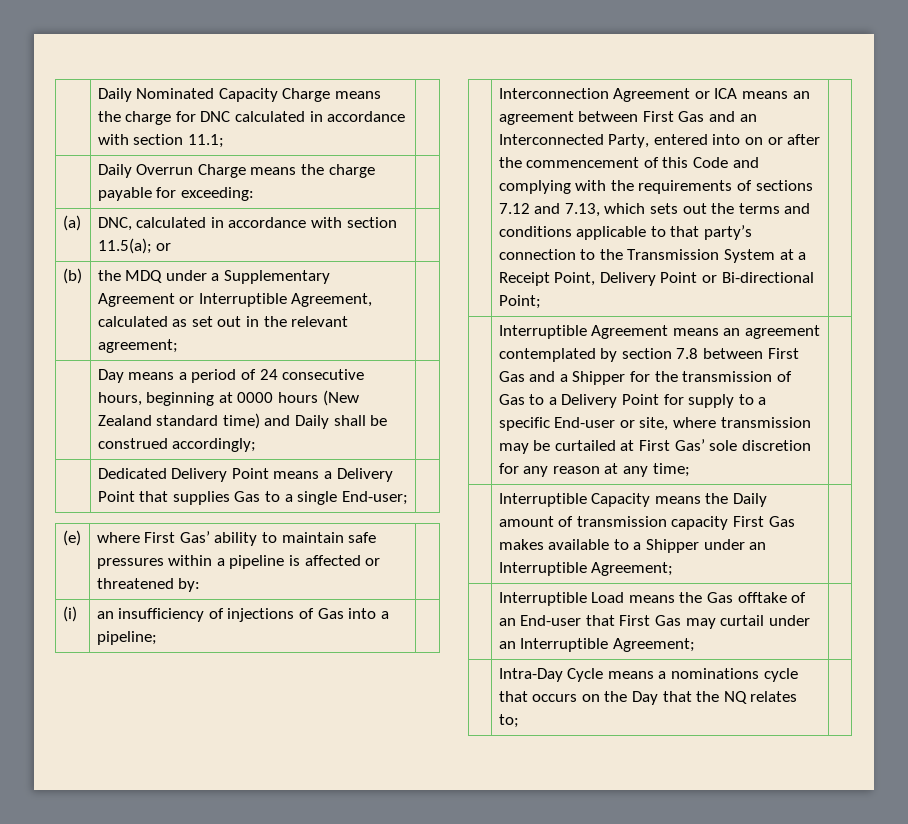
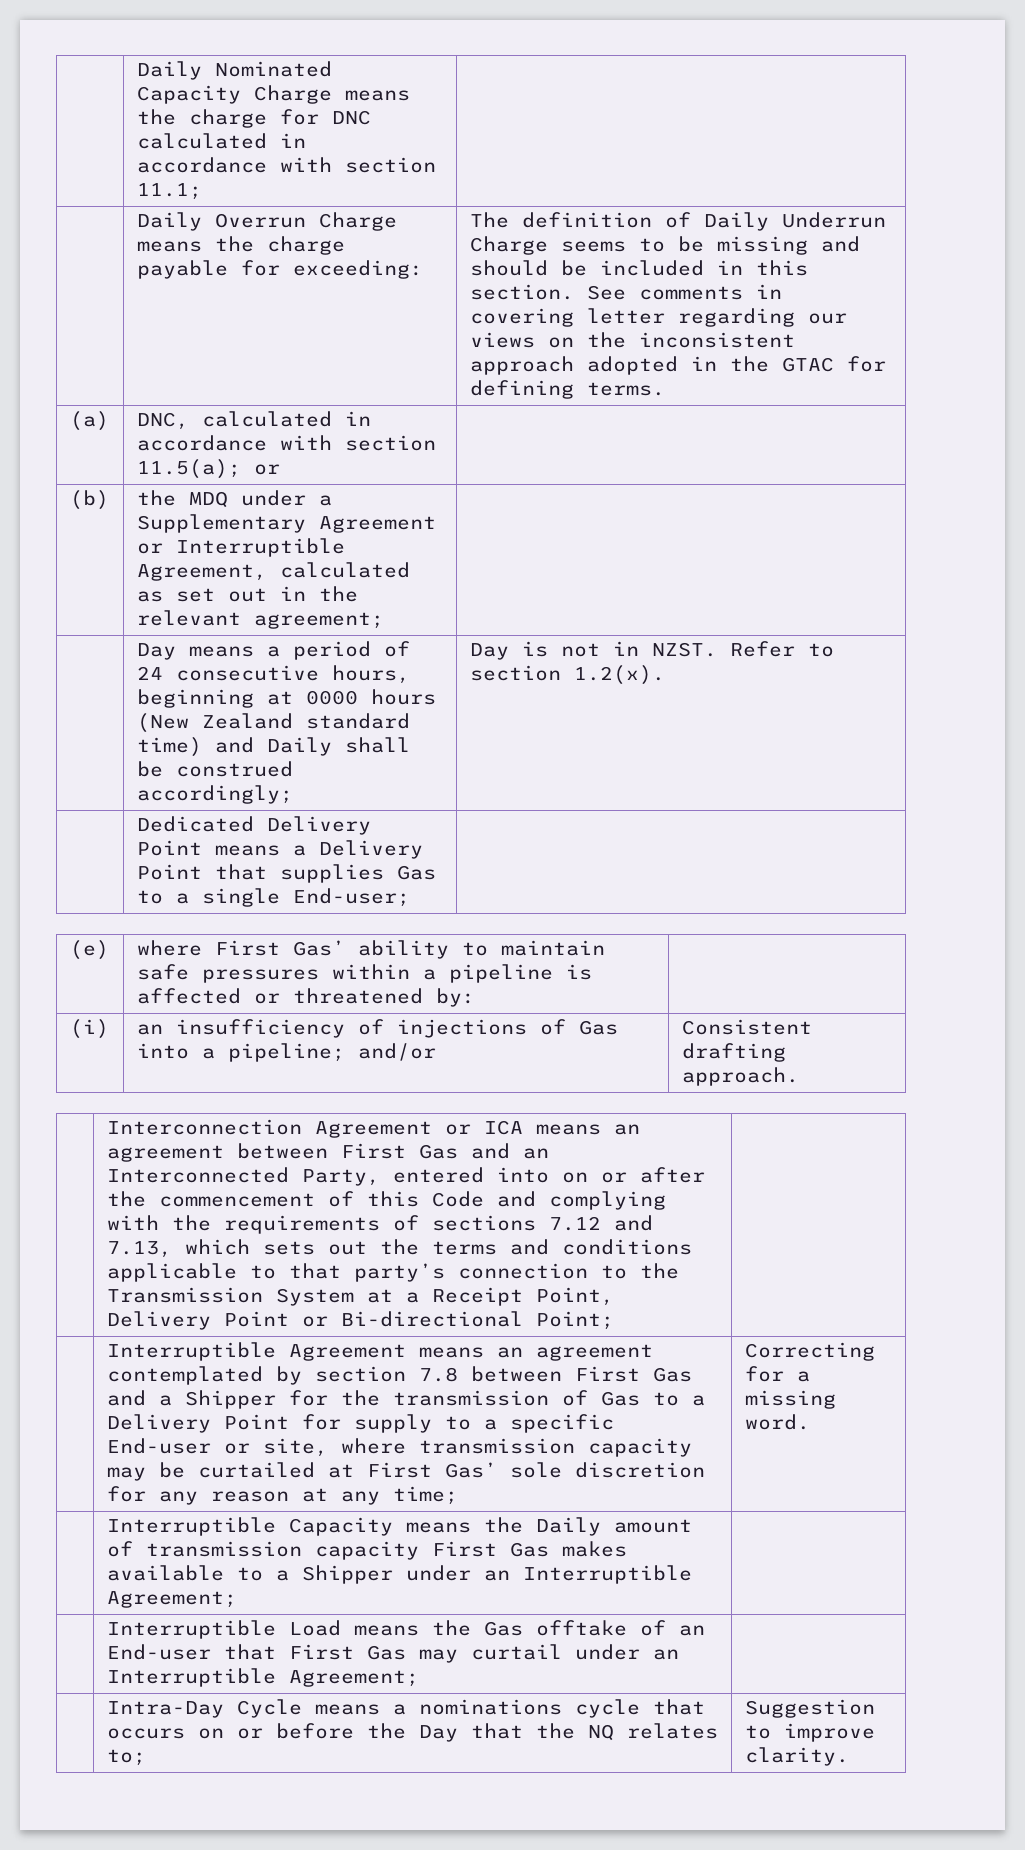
(254, 194) none -> [469,212,886,231] [469,236,860,255] [469,260,808,276] [469,284,782,300] [469,308,847,327] [469,332,795,348] [469,356,886,375] [469,380,665,399] The definition of Daily Underrun Charge seems to be missing and should be included in this section. See comments in covering letter regarding our views on the inconsistent approach adopted in the GTAC for defining terms.
(257, 445) none -> [469,641,834,660] [469,665,665,685] Day is not in NZST. Refer to section 1.2(x).
(157, 638) | -> [357,1043,436,1061] [681,1019,812,1035] [681,1043,786,1062] [681,1067,799,1086] and/or | Consistent drafting approach.
(811, 422) none -> [587,1438,692,1457] capacity
(690, 470) none -> [744,1342,875,1361] [744,1366,810,1382] [744,1390,836,1409] [744,1414,810,1430] Correcting for a missing word.
(600, 698) none -> [236,1723,354,1739] or before
(519, 721) none -> [744,1699,875,1718] [744,1723,875,1742] [744,1747,849,1766] Suggestion to improve clarity.

